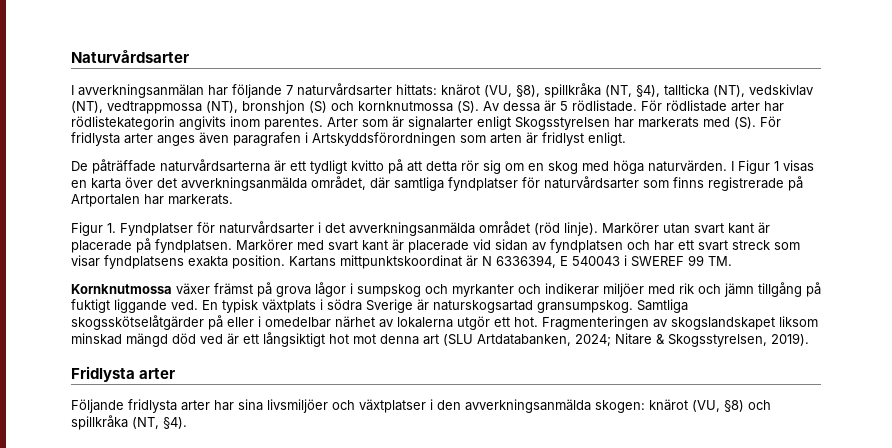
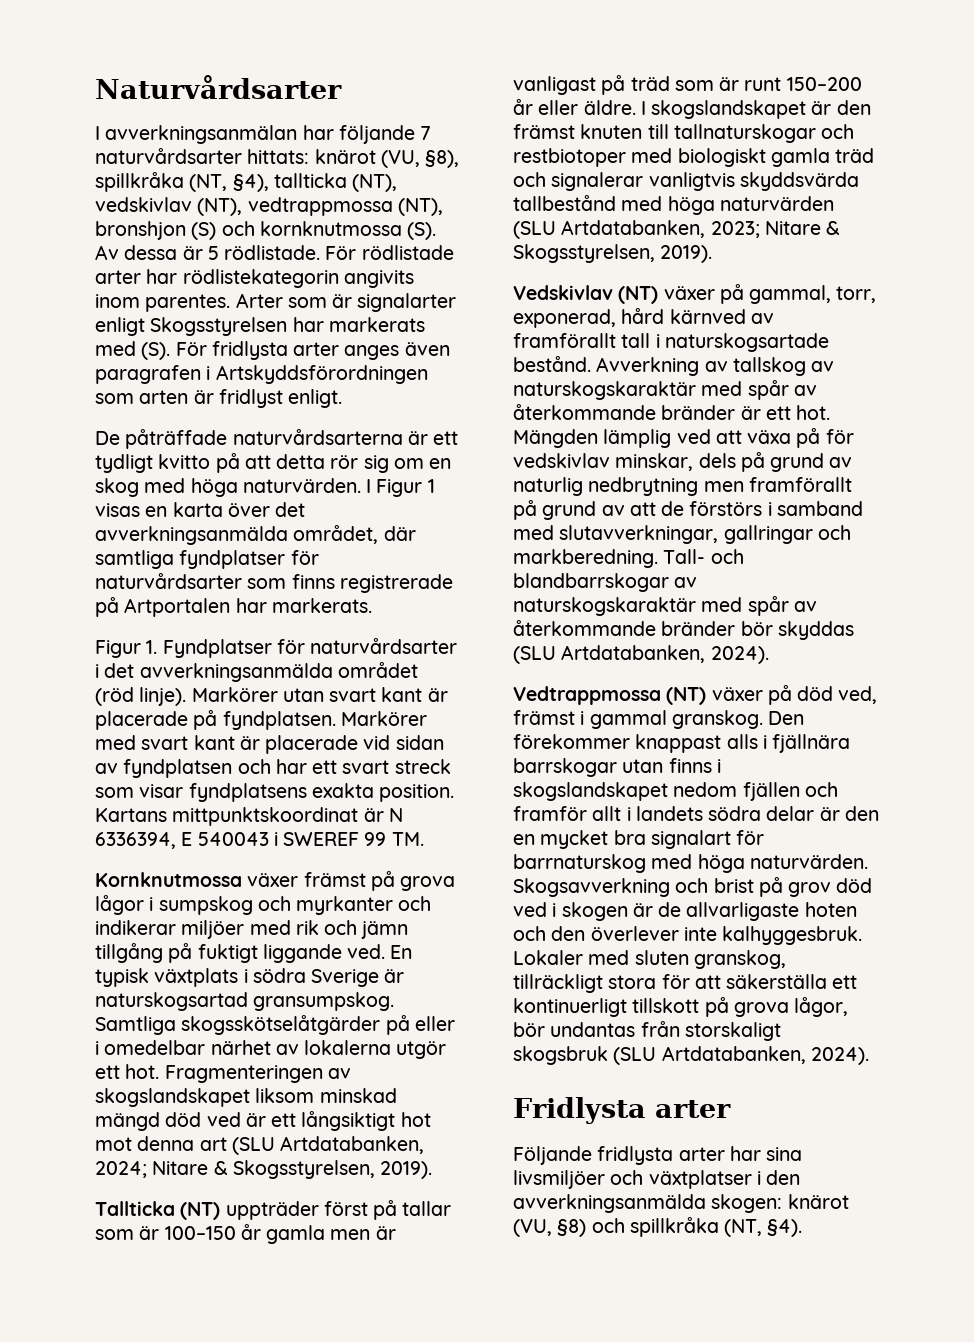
(809, 339) none -> [95,1200,452,1220] [95,1224,396,1244] [513,75,862,95] [513,99,871,119] [513,124,855,143] [513,148,875,167] [513,172,859,191] [513,195,834,215] [513,220,841,239] [513,244,713,263] [513,284,877,304] [513,308,774,328] [513,333,829,352] [513,356,835,376] [513,380,817,400] [513,404,831,420] [513,428,854,448] [513,452,853,472] [513,477,852,496] [513,500,863,520] [513,525,851,544] [513,549,744,568] [513,573,698,592] [513,596,817,616] [513,620,854,640] [513,645,769,664] [513,685,878,705] [513,710,805,729] [513,734,851,753] [513,758,721,777] [513,782,838,801] [513,806,879,821] [513,830,765,849] [513,854,868,873] [513,877,873,897] [513,902,857,921] [513,926,863,945] [513,950,786,969] [513,974,858,993] [513,997,849,1017] [513,1021,781,1041] [513,1046,869,1065] // Tallticka (NT) uppträder först på tallar som är 100–150 år gamla men är vanligast på träd som är runt 150–200 år eller äldre. I skogslandskapet är den främst knuten till tallnaturskogar och restbiotoper med biologiskt gamla träd och signalerar vanligtvis skyddsvärda tallbestånd med höga naturvärden (SLU Artdatabanken, 2023; Nitare & Skogsstyrelsen, 2019). // Vedskivlav (NT) växer på gammal, torr, exponerad, hård kärnved av framförallt tall i naturskogsartade bestånd. Avverkning av tallskog av naturskogskaraktär med spår av återkommande bränder är ett hot. Mängden lämplig ved att växa på för vedskivlav minskar, dels på grund av naturlig nedbrytning men framförallt på grund av att de förstörs i samband med slutavverkningar, gallringar och markberedning. Tall- och blandbarrskogar av naturskogskaraktär med spår av återkommande bränder bör skyddas (SLU Artdatabanken, 2024). // Vedtrappmossa (NT) växer på död ved, främst i gammal granskog. Den förekommer knappast alls i fjällnära barrskogar utan finns i skogslandskapet nedom fjällen och framför allt i landets södra delar är den en mycket bra signalart för barrnaturskog med höga naturvärden. Skogsavverkning och brist på grov död ved i skogen är de allvarligaste hoten och den överlever inte kalhyggesbruk. Lokaler med sluten granskog, tillräckligt stora för att säkerställa ett kontinuerligt tillskott på grova lågor, bör undantas från storskaligt skogsbruk (SLU Artdatabanken, 2024).

